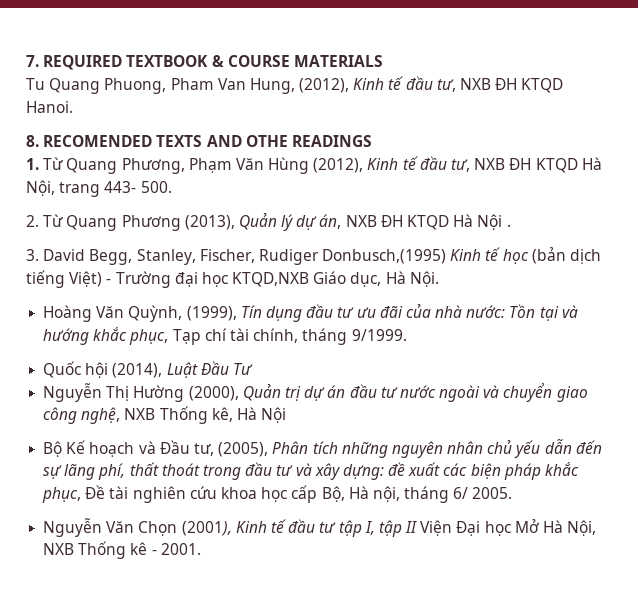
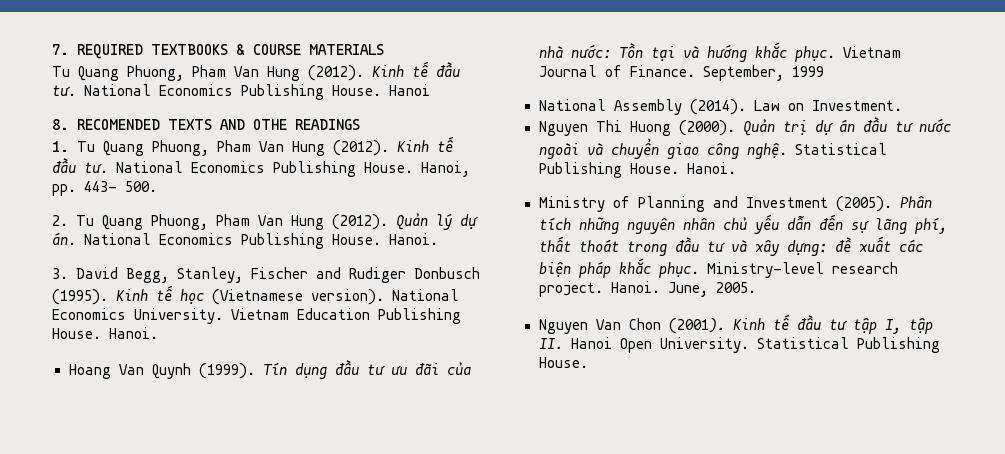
[126,55,209,67] TEXTBOOK -> [151,44,228,55] TEXTBOOKS
[249,76,564,94] [26,101,73,113] Hung, (2012), Kinh tế đầu tư, NXB ĐH KTQD Hanoi. -> [267,61,460,81] [52,84,430,100] Hung (2012). Kinh tế đầu tư. National Economics Publishing House. Hanoi
[43,156,602,174] [26,180,172,197] [26,213,511,231] [26,247,602,265] [26,270,439,288] [43,305,237,322] Từ Quang Phương, Phạm Văn Hùng (2012), Kinh tế đầu tư, NXB ĐH KTQD Hà Nội, trang 443- 500. // 2. Từ Quang Phương (2013), Quản lý dự án, NXB ĐH KTQD Hà Nội . // 3. David Begg, Stanley, Fischer, Rudiger Donbusch,(1995) Kinh tế học (bản dịch tiếng Việt) - Trường đại học KTQD,NXB Giáo dục, Hà Nội. // Hoàng Văn Quỳnh, (1999), -> [77,136,454,156] [52,158,470,177] [52,181,157,196] [52,213,478,230] [52,232,438,249] [52,267,480,283] [52,285,459,305] [52,308,461,324] [52,327,158,339] [68,363,255,379] Tu Quang Phuong, Pham Van Hung (2012). Kinh tế đầu tư. National Economics Publishing House. Hanoi, pp. 443- 500. // 2. Tu Quang Phuong, Pham Van Hung (2012). Quản lý dự án. National Economics Publishing House. Hanoi. // 3. David Begg, Stanley, Fischer and Rudiger Donbusch (1995). Kinh tế học (Vietnamese version). National Economics University. Vietnam Education Publishing House. Hanoi. // Hoang Van Quynh (1999).
[129,328,407,345] [43,361,253,378] [43,383,239,402] phục, Tạp chí tài chính, tháng 9/1999. // Quốc hội (2014), Luật Đầu Tư // Nguyễn Thị Hường (2000), -> [794,46,901,62] [538,65,824,81] [538,99,902,115] [538,120,735,136] phục. Vietnam Journal of Finance. September, 1999 // National Assembly (2014). Law on Investment. // Nguyen Thi Huong (2000).
[81,406,287,424] [43,440,269,457] nghệ, NXB Thống kê, Hà Nội // Bộ Kế hoạch và Đầu tư, (2005), -> [746,143,887,159] [538,162,736,178] [538,196,892,212] nghệ. Statistical Publishing House. Hanoi. // Ministry of Planning and Investment (2005).
[42,485,513,503] [43,518,232,537] phục, Đề tài nghiên cứu khoa học cấp Bộ, Hà nội, tháng 6/ 2005. // Nguyễn Văn Chọn (2001), -> [658,262,898,278] [538,281,756,297] [538,318,725,334] phục. Ministry-level research project. Hanoi. June, 2005. // Nguyen Van Chon (2001).
[405,519,597,536] [43,541,201,559] II Viện Đại học Mở Hà Nội, NXB Thống kê - 2001. -> [538,337,940,353] [538,357,588,368] II. Hanoi Open University. Statistical Publishing House.

